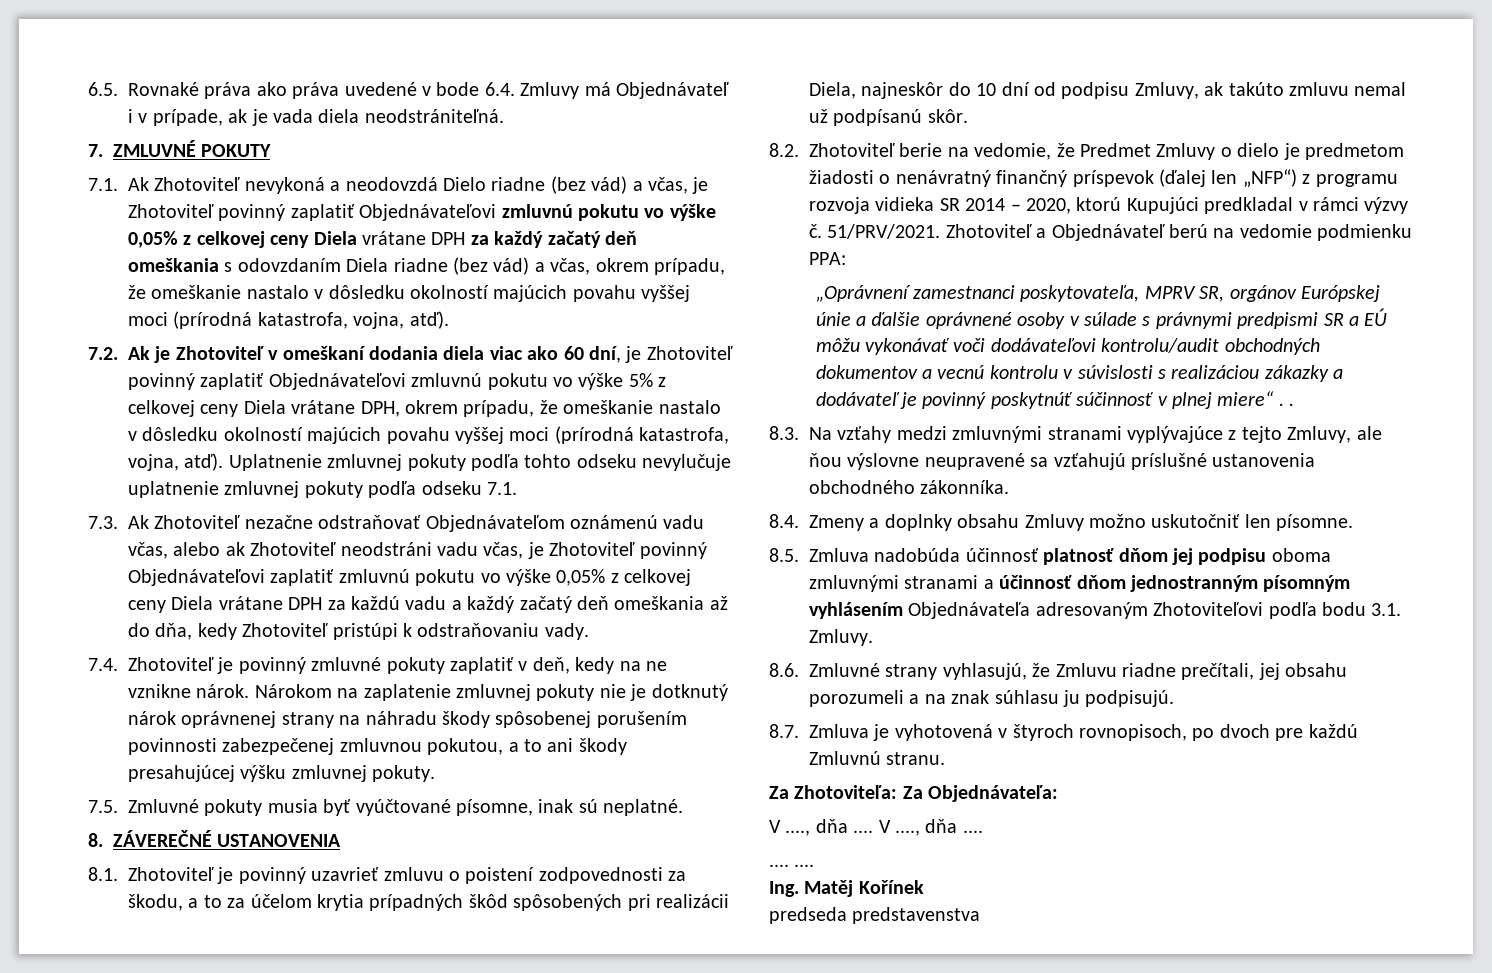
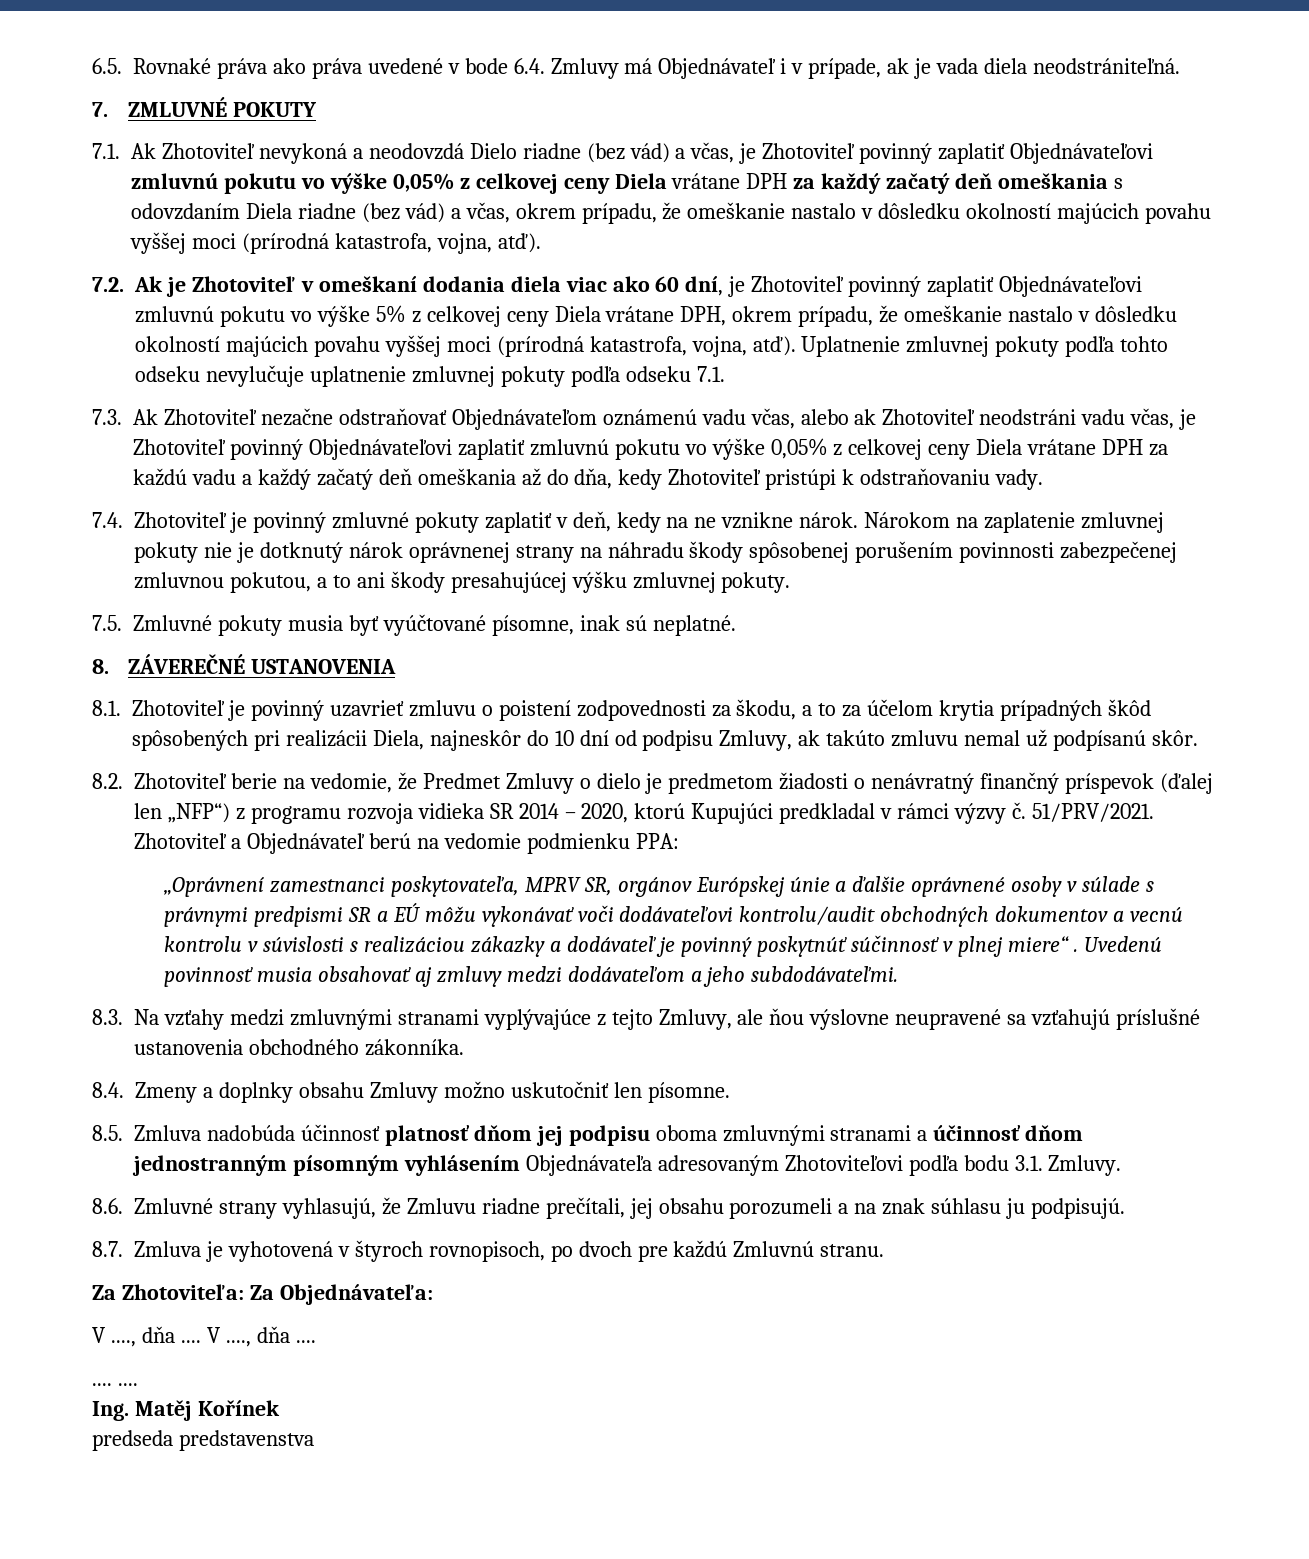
[1289,403,1295,406] . -> [1083,936,1162,952] [163,966,899,987] Uvedenú povinnosť musia obsahovať aj zmluvy medzi dodávateľom a jeho subdodávateľmi.

